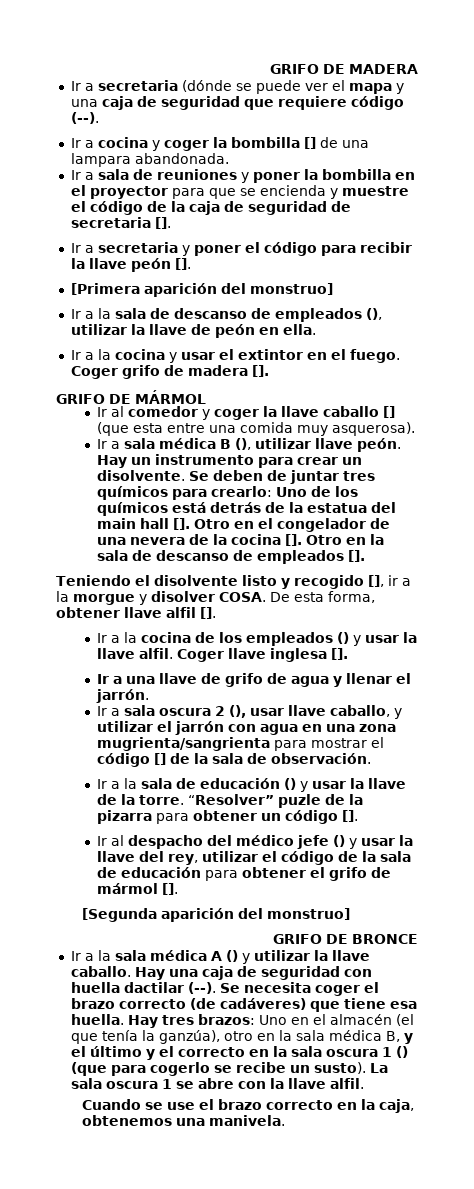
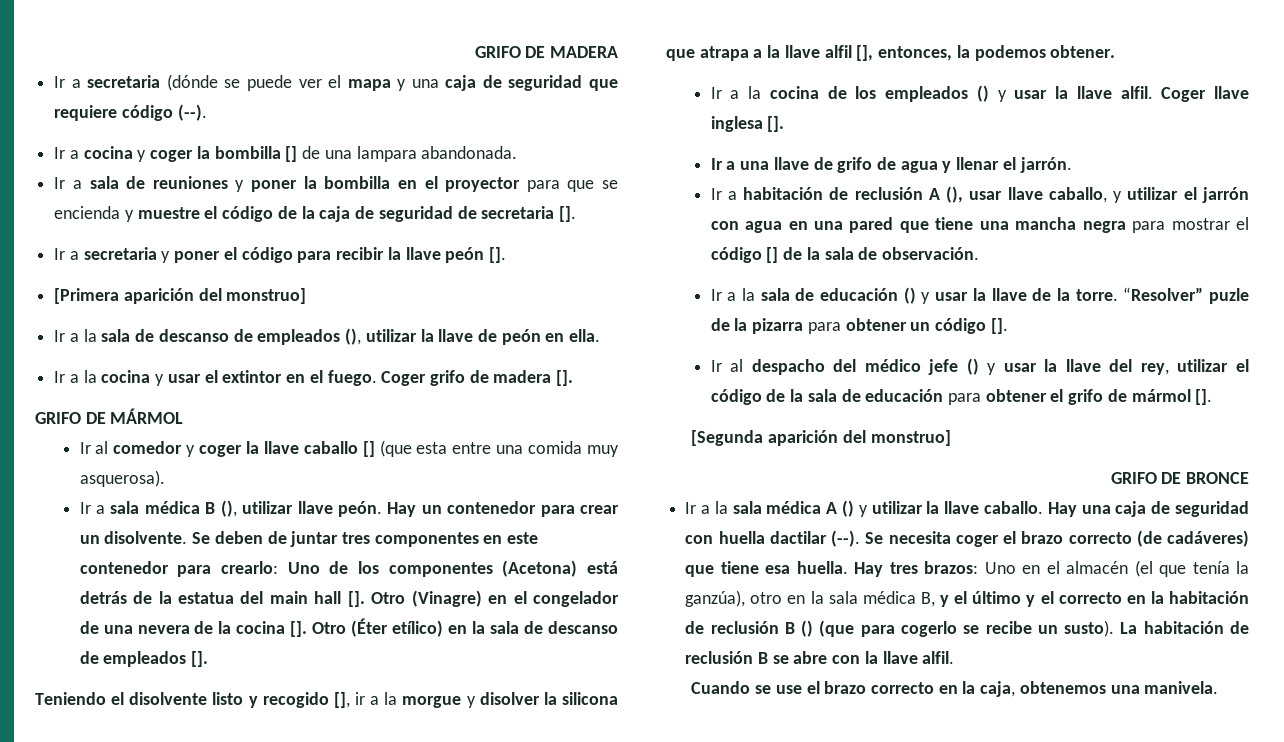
[155,454,255,465] instrumento -> [447,501,537,514] contenedor
[97,486,169,500] químicos -> [374,532,539,547] [79,561,169,574] componentes en este contenedor
[97,502,169,516] químicos -> [388,560,578,577] componentes (Acetona)
(231, 524) none -> [411,590,482,607] (Vinagre)
(343, 540) none -> [351,618,444,637] (Éter etílico)
[219,591,375,603] [56,607,216,619] COSA. De esta forma, obtener llave alfil []. -> [543,692,619,705] [666,45,1116,61] la silicona que atrapa a la llave alfil [], entonces, la podemos obtener.
[124,705,226,716] sala oscura 2 -> [743,187,940,200] habitación de reclusión A
[359,724,397,732] [97,737,271,751] zona mugrienta/sangrienta -> [849,217,1126,233] pared que tiene una mancha negra
[290,1046,392,1057] sala oscura 1 -> [1169,591,1249,604] [685,621,795,634] habitación de reclusión B
[70,1078,172,1089] sala oscura 1 -> [1143,621,1249,634] [685,651,768,664] habitación de reclusión B

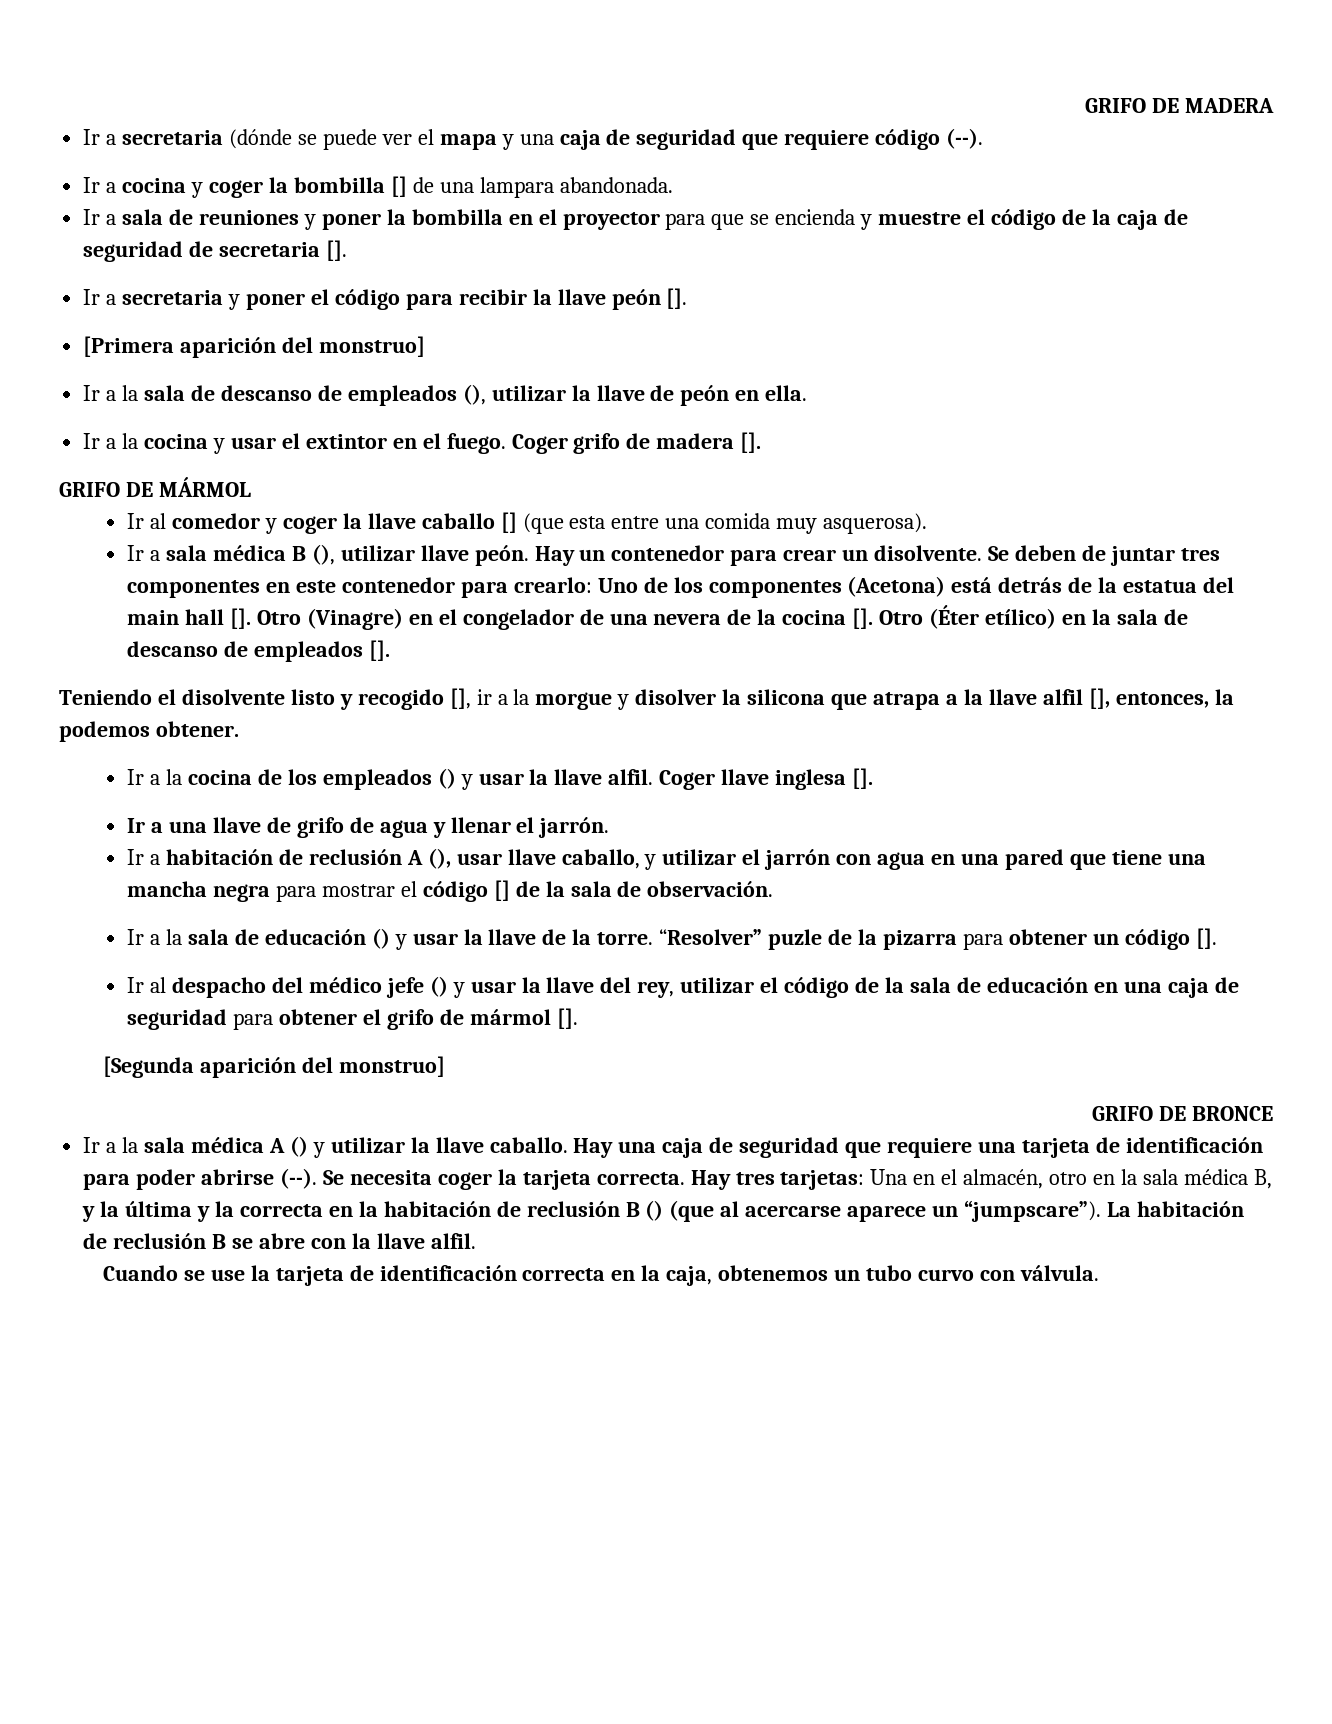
(944, 395) none -> [1093,977,1239,998] [127,1009,228,1030] en una caja de seguridad
[685,530,1249,547] [685,560,1249,577] [685,590,746,607] con huella dactilar (--). Se necesita coger el brazo correcto (de cadáveres) que tiene esa huella. Hay tres brazos: Uno en el almacén (el que tenía la ganzúa), -> [845,1137,1263,1158] [83,1168,1044,1190] que requiere una tarjeta de identificación para poder abrirse (--). Se necesita coger la tarjeta correcta. Hay tres tarjetas: Una en el almacén,
[954,591,1122,607] el último y el correcto -> [100,1201,323,1222] la última y la correcta
[860,620,1115,637] para cogerlo se recibe un susto). -> [720,1200,1102,1222] al acercarse aparece un “jumpscare”).
[806,681,1219,697] el brazo correcto en la caja, obtenemos una manivela. -> [250,1265,1099,1286] la tarjeta de identificación correcta en la caja, obtenemos un tubo curvo con válvula.

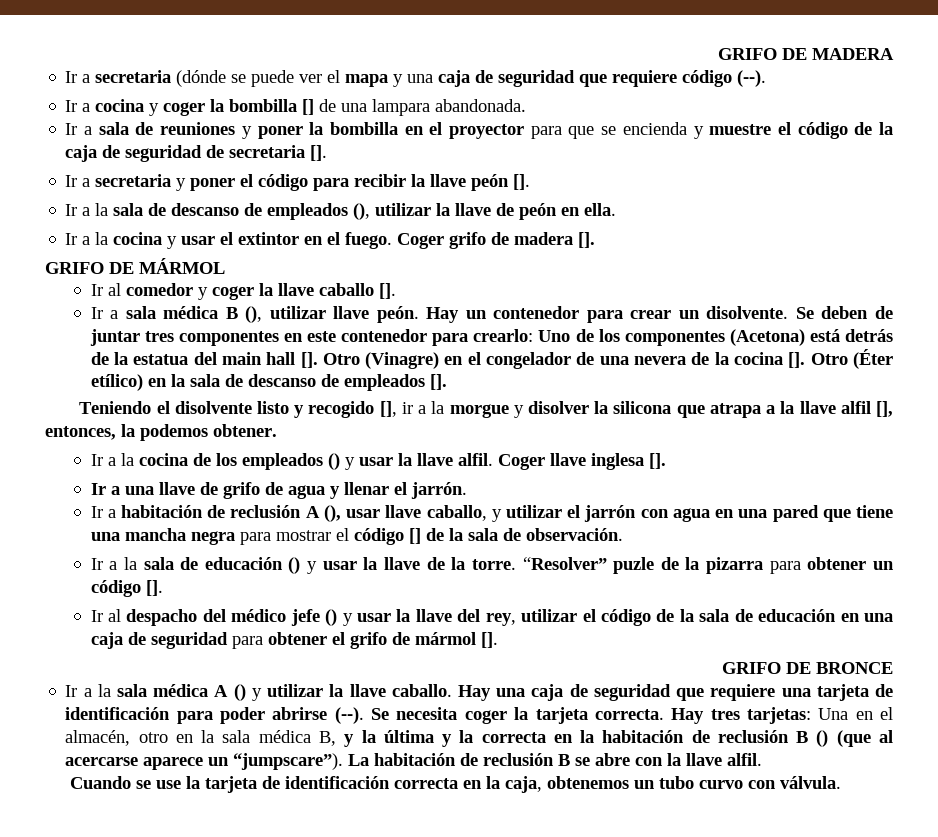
[83,336,426,358] // [Primera aparición del monstruo] -> (531, 182) none
[500,512,928,534] [] (que esta entre una comida muy asquerosa). -> [378,283,396,299] [].
[102,1056,445,1078] // [Segunda aparición del monstruo] -> (498, 640) none

